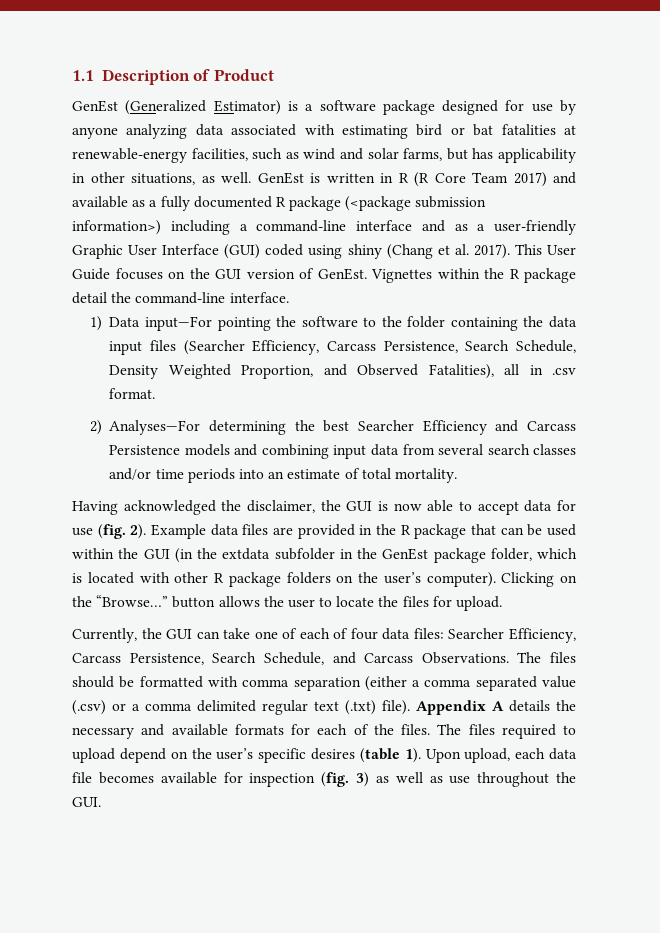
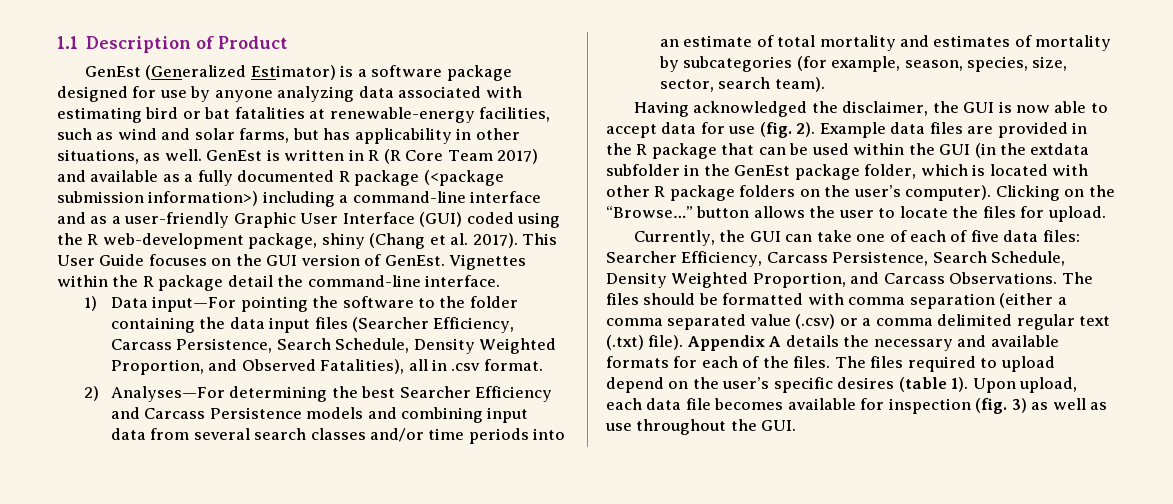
(343, 252) none -> [57,233,318,249] the R web-development package,
[394,468,457,483] mortality. -> [819,35,1112,51] [658,56,1068,72] [659,77,825,92] mortality and estimates of mortality by subcategories (for example, season, species, size, sector, search team).
[350,628,378,640] four -> [970,230,999,242] five
(324, 658) none -> [606,272,846,288] Density Weighted Proportion,

